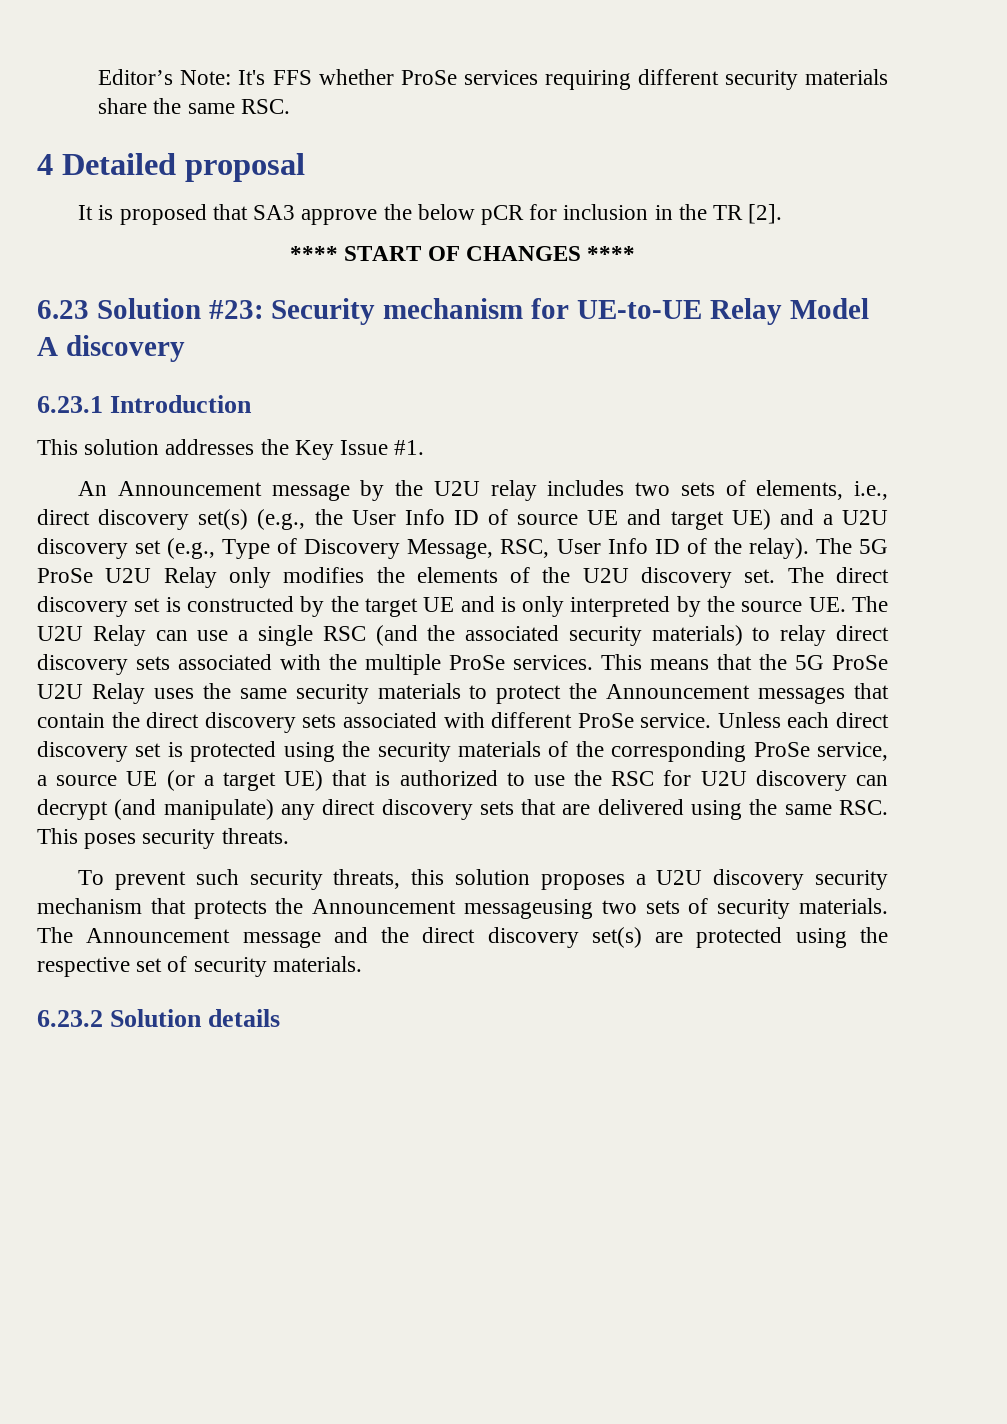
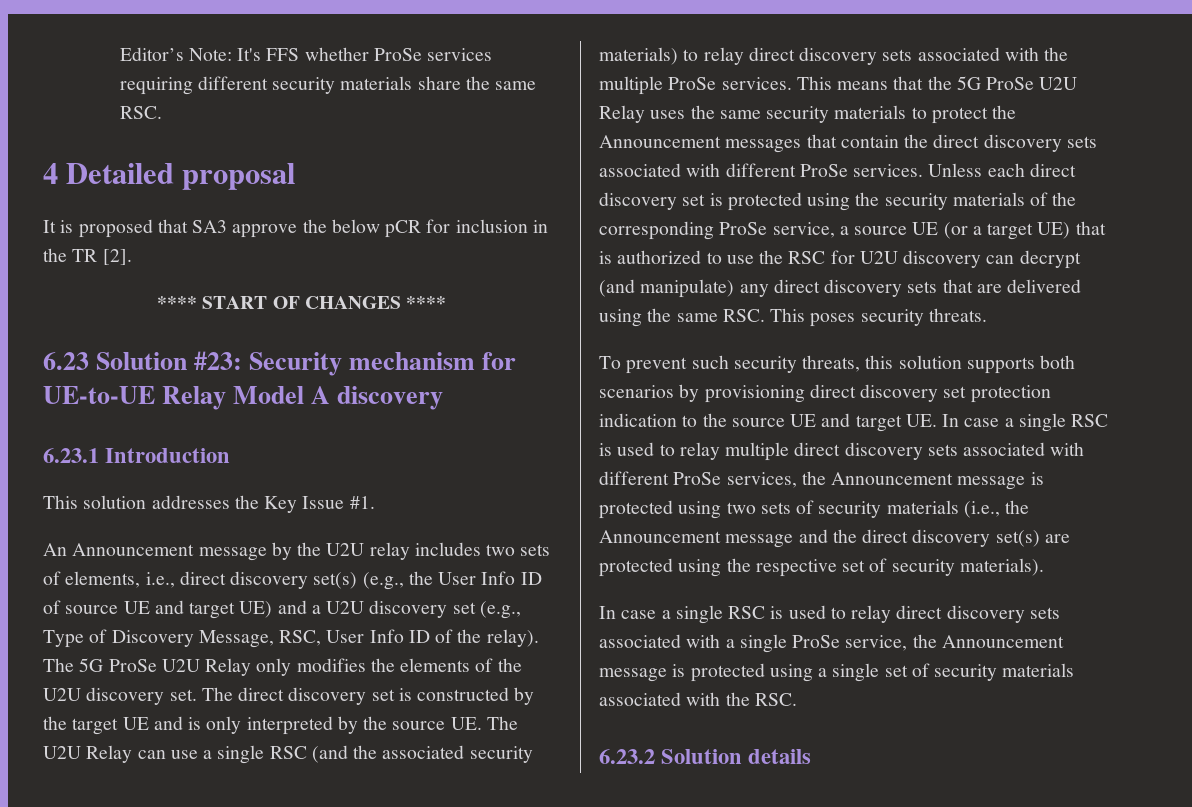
[640,713,712,728] service. -> [853,164,924,177] services.
[540,869,889,890] [37,898,593,919] proposes a U2U discovery security mechanism that protects the Announcement messageusing -> [966,355,1076,374] [599,384,1051,403] [599,413,1109,432] [599,442,1085,461] [599,471,1044,490] [599,500,722,519] supports both scenarios by provisioning direct discovery set protection indication to the source UE and target UE. In case a single RSC is used to relay multiple direct discovery sets associated with different ProSe services, the Announcement message is protected using
[798,898,888,914] [37,927,73,943] materials. The -> [886,500,1030,518] materials (i.e., the
[272,956,362,972] materials. -> [959,558,1044,576] [599,605,1060,624] [599,634,1064,653] [599,663,1075,682] [599,692,797,706] materials). // In case a single RSC is used to relay direct discovery sets associated with a single ProSe service, the Announcement message is protected using a single set of security materials associated with the RSC.

